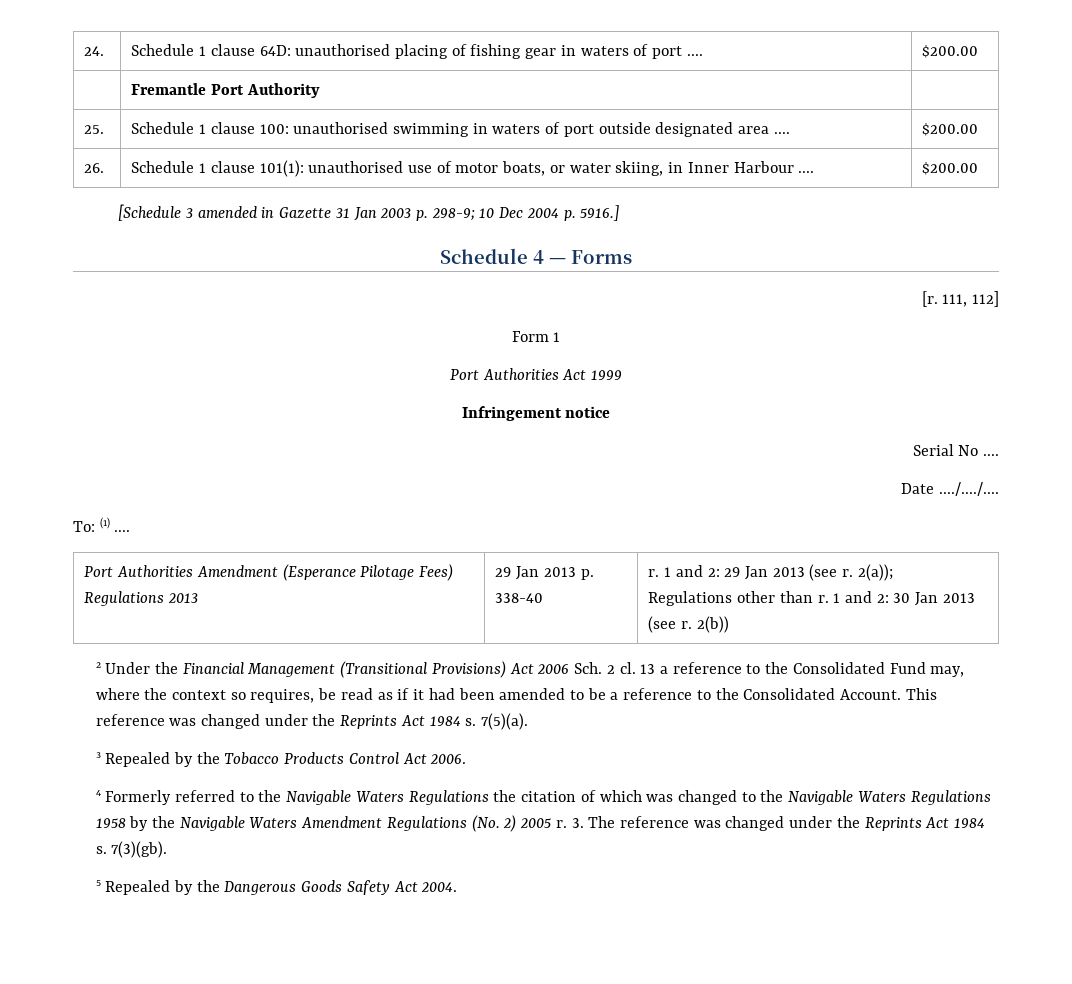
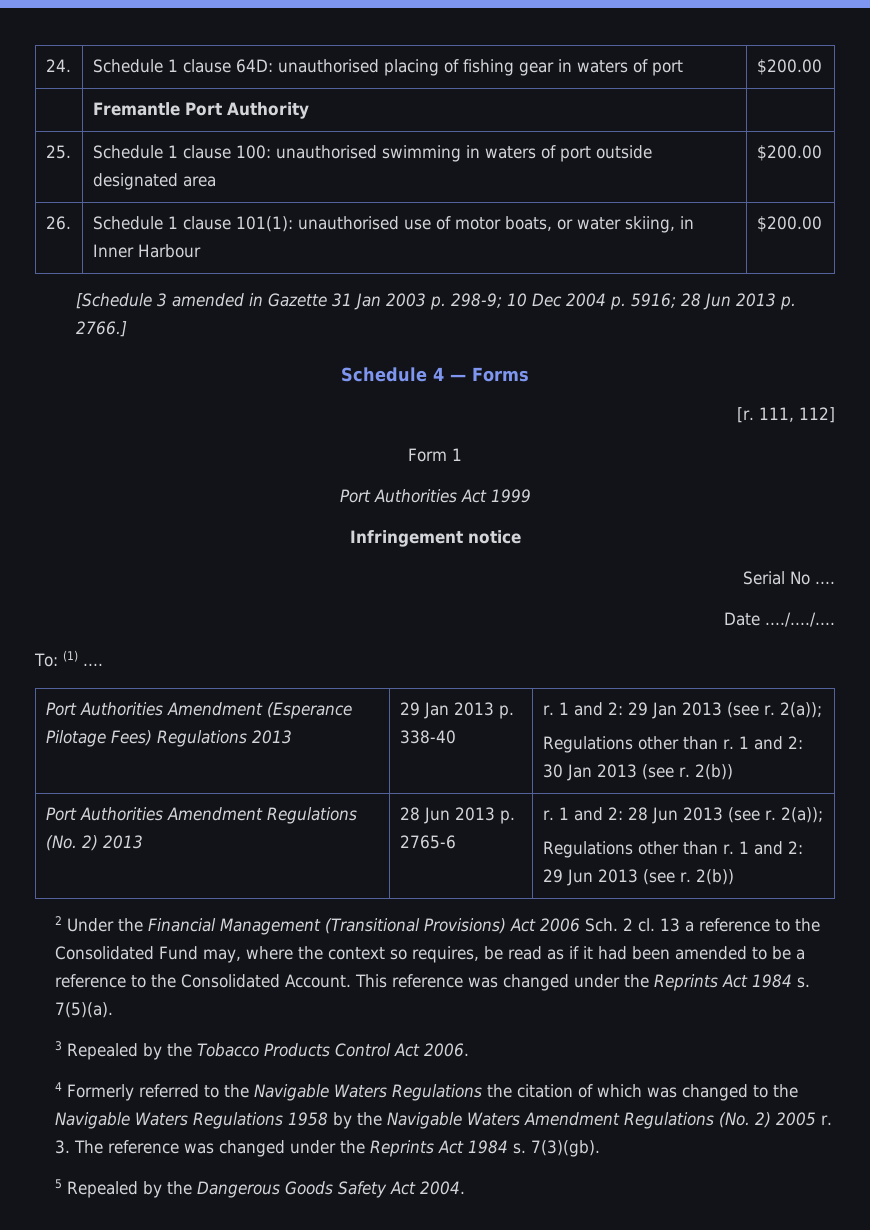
[686,54,703,56] .... -> (683, 68) none
[773,132,790,134] .... -> (216, 181) none
[798,171,815,173] .... -> (201, 251) none
[580,205,620,221] 5916.] -> [630,293,796,310] [75,321,127,337] 5916; 28 Jun 2013 p. 2766.]
(729, 624) none -> [45,807,357,824] [45,835,143,851] [399,807,515,824] [399,835,456,849] [542,807,823,824] [542,841,803,858] [542,869,734,886] // Port Authorities Amendment Regulations (No. 2) 2013 | 28 Jun 2013 p. 2765-6 | r. 1 and 2: 28 Jun 2013 (see r. 2(a)); // Regulations other than r. 1 and 2: 29 Jun 2013 (see r. 2(b))

